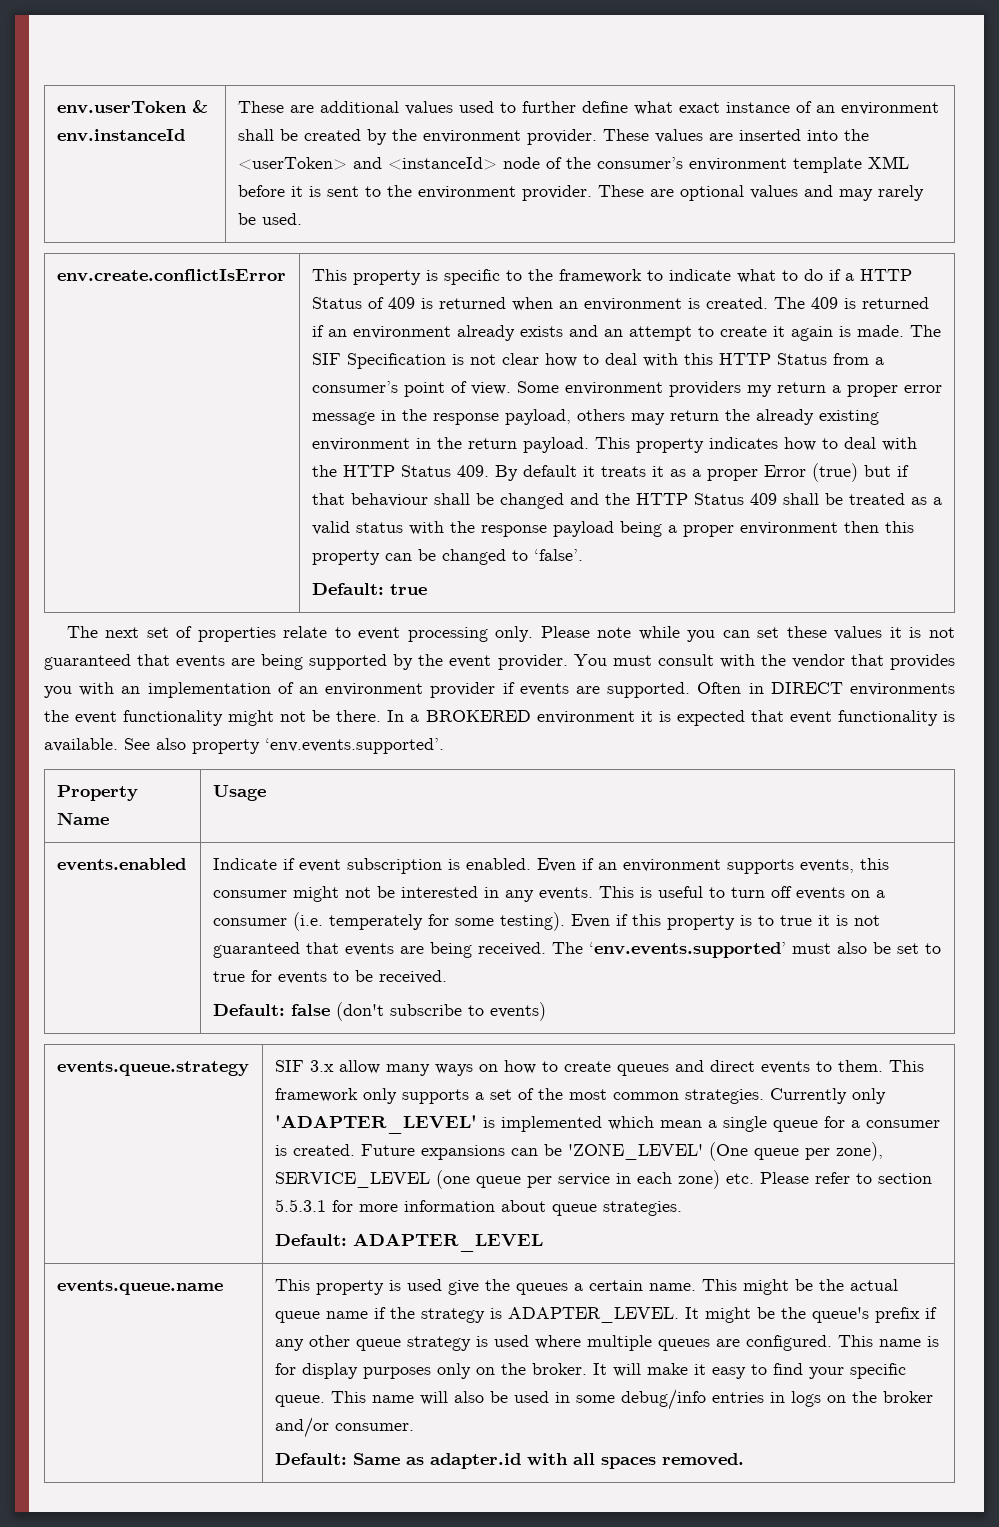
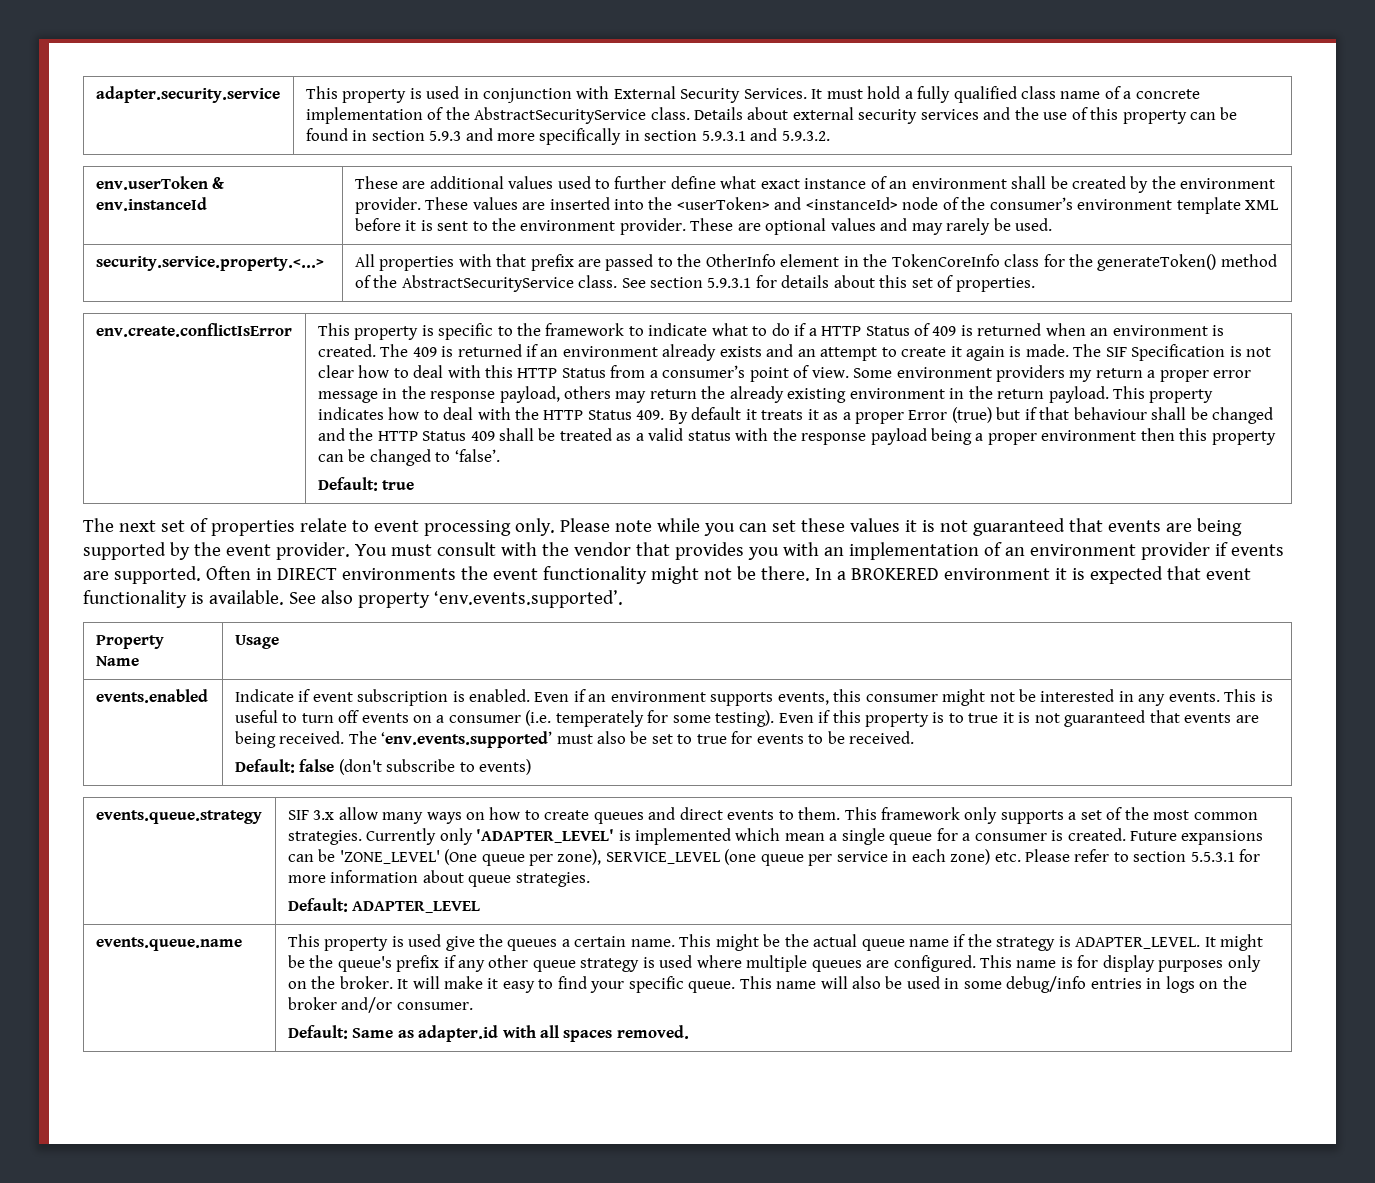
(56, 107) none -> [95,86,280,103] [305,86,1200,103] [305,107,1238,124] [305,128,830,145] adapter.security.service | This property is used in conjunction with External Security Services. It must hold a fully qualified class name of a concrete implementation of the AbstractSecurityService class. Details about external security services and the use of this property can be found in section 5.9.3 and more specifically in section 5.9.3.1 and 5.9.3.2. //
(302, 219) none -> [95,256,324,271] [354,254,1277,271] [354,275,1035,292] // security.service.property.<…> | All properties with that prefix are passed to the OtherInfo element in the TokenCoreInfo class for the generateToken() method of the AbstractSecurityService class. See section 5.9.3.1 for details about this set of properties.

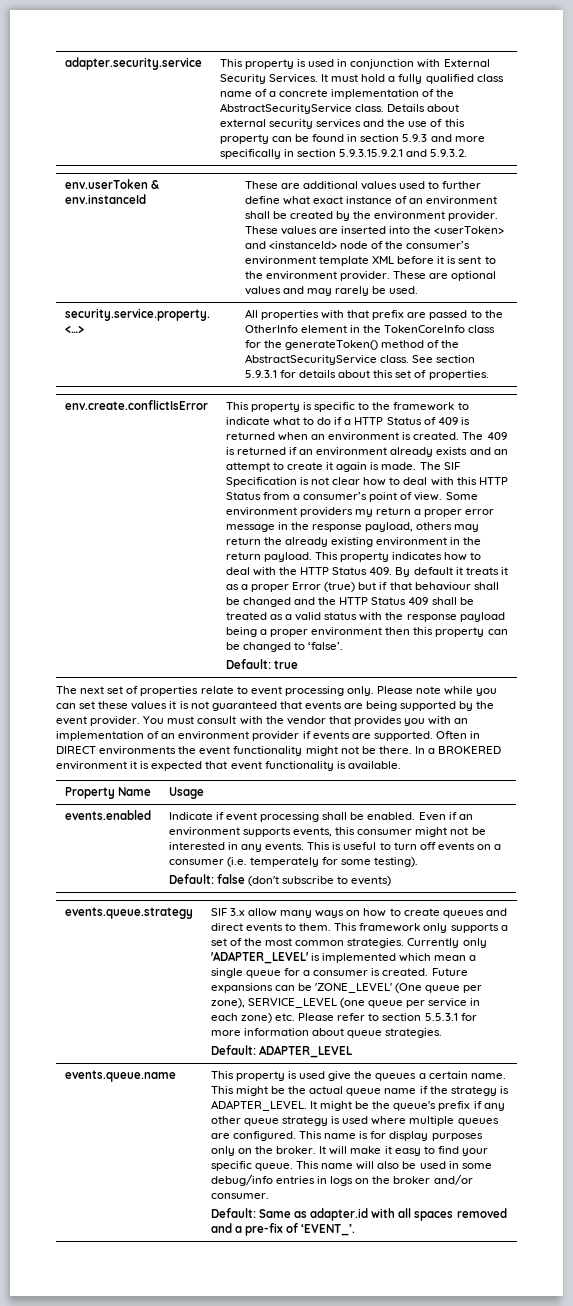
[701,131,746,141] 5.9.3.1 -> [339,149,404,157] 5.9.3.15.9.2.1
[288,590,623,608] See also property ‘env.events.supported’. -> (401, 765) none
[357,689,465,706] subscription is -> [260,812,365,822] processing shall be
[778,710,1259,727] [234,731,915,748] Even if this property is to true it is not guaranteed that events are being received. The ‘env.events.supported’ must also be set to true for events to be received. -> (419, 862) none
[616,1025,689,1039] removed. -> [456,1208,507,1218] [210,1223,356,1236] removed and a pre-fix of ‘EVENT_’.

